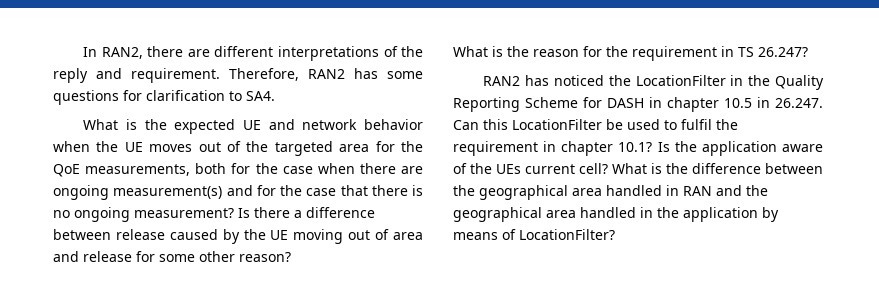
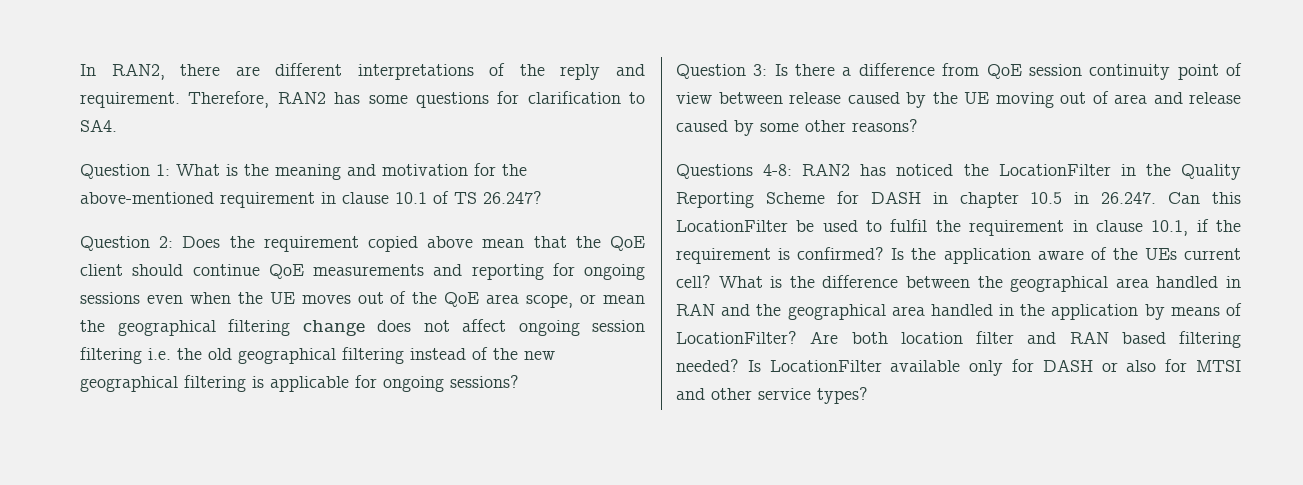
[83,119,423,134] What is the expected UE and network behavior -> [80,163,527,180] [80,191,542,208] [80,236,645,252] [80,263,645,280] [80,292,183,304] Question 1: What is the meaning and motivation for the above-mentioned requirement in clause 10.1 of TS 26.247? // Question 2: Does the requirement copied above mean that the QoE client should continue QoE measurements and reporting for ongoing sessions even
[274,141,423,156] [53,163,423,177] [53,185,423,200] [53,207,375,222] targeted area for the QoE measurements, both for the case when there are ongoing measurement(s) and for the case that there is no ongoing measurement? Is there a difference -> [444,292,645,308] [80,319,645,336] [80,347,555,364] [80,375,519,392] [676,63,1242,80] [676,92,712,104] QoE area scope, or mean the geographical filtering change does not affect ongoing session filtering i.e. the old geographical filtering instead of the new geographical filtering is applicable for ongoing sessions? // Question 3: Is there a difference from QoE session continuity point of view
[136,251,291,262] [453,46,808,61] for some other reason? // What is the reason for the requirement in TS 26.247? // -> [676,119,918,136] [676,164,793,179] caused by some other reasons? // Questions 4-8:
[561,141,653,156] chapter 10.1? -> [1095,219,1241,236] [676,247,885,264] clause 10.1, if the requirement is confirmed?
(615, 234) none -> [810,331,1241,348] [676,359,1241,376] [676,387,868,404] Are both location filter and RAN based filtering needed? Is LocationFilter available only for DASH or also for MTSI and other service types?

